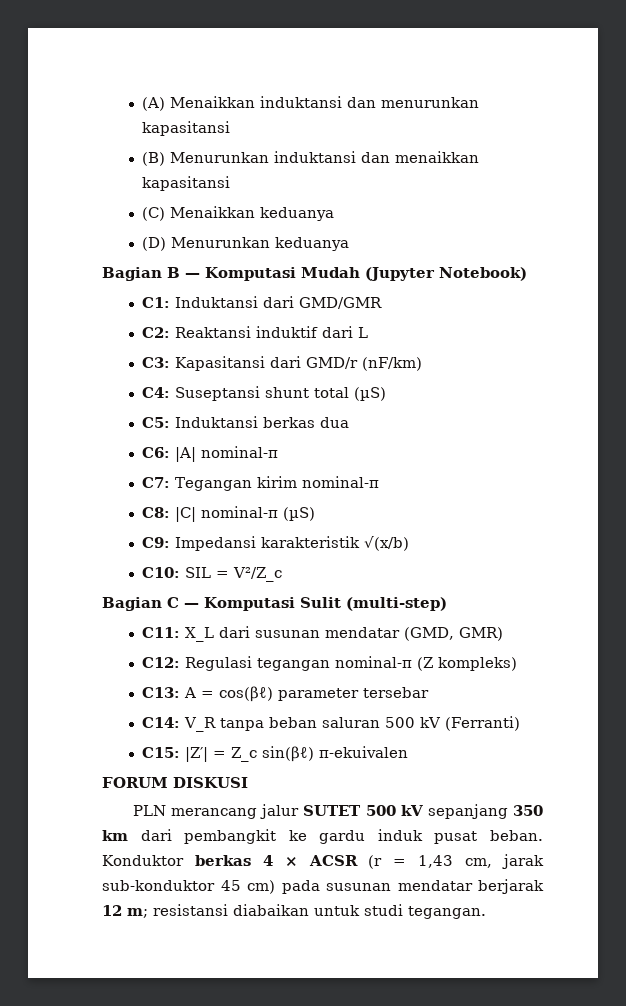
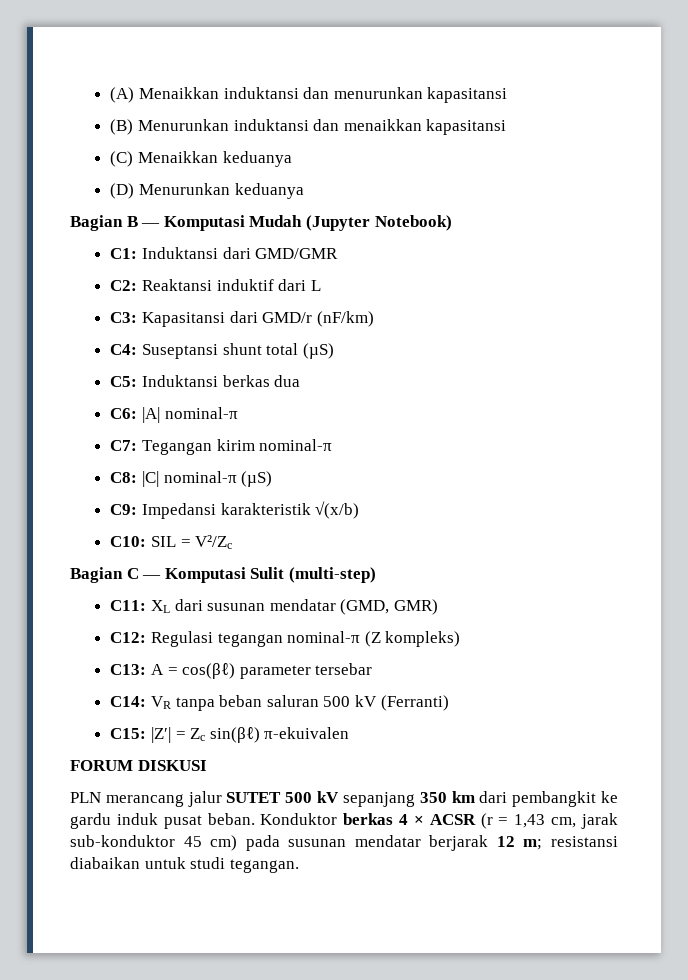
[233,567,283,582] V²/Z_c -> [195,535,233,549] V²/Zc
[185,627,215,642] X_L -> [150,600,170,613] XL
[184,717,217,732] V_R -> [150,696,171,709] VR
[231,747,258,762] Z_c -> [190,728,206,741] Zc

